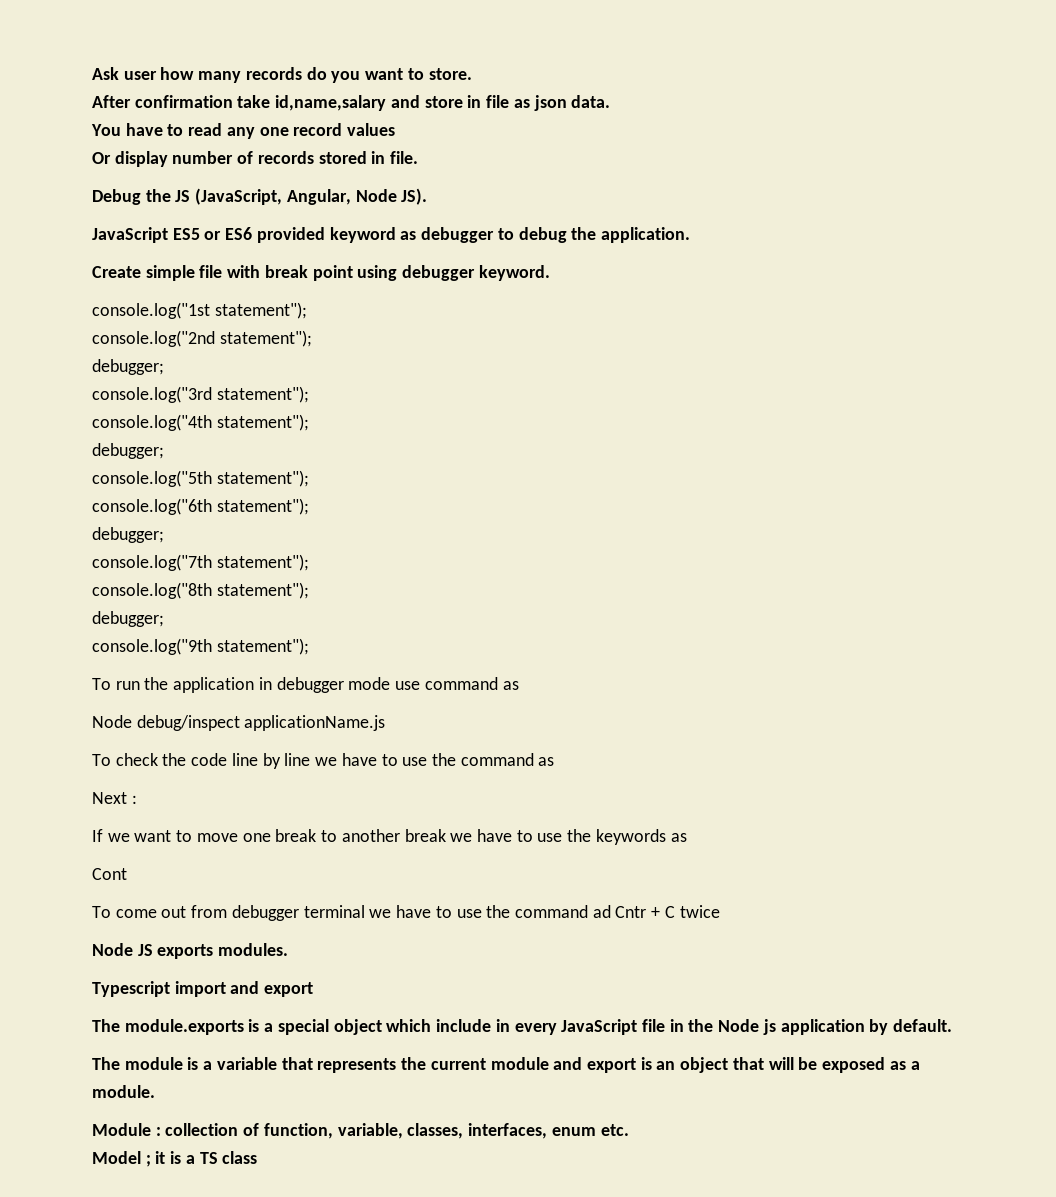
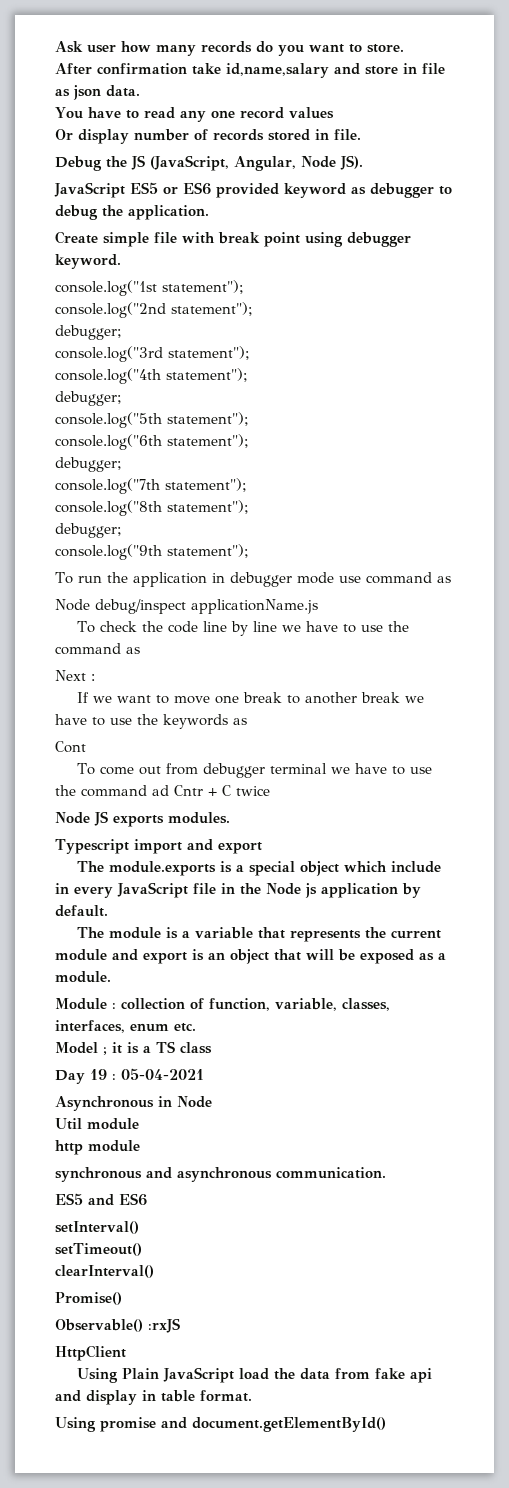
(258, 1157) none -> [55,1068,204,1084] [55,1096,212,1111] [55,1118,139,1130] [55,1140,140,1155] [55,1167,386,1182] [55,1193,147,1206] [55,1221,139,1234] [55,1243,142,1256] [55,1265,154,1278] [55,1292,122,1305] [55,1318,180,1333] [55,1345,126,1361] [76,1367,432,1383] [55,1390,252,1405] [55,1417,386,1432] // Day 19 : 05-04-2021 // Asynchronous in Node // Util module // http module // synchronous and asynchronous communication. // ES5 and ES6 // setInterval() // setTimeout() // clearInterval() // Promise() // Observable() :rxJS // HttpClient // Using Plain JavaScript load the data from fake api and display in table format. // Using promise and document.getElementById()

